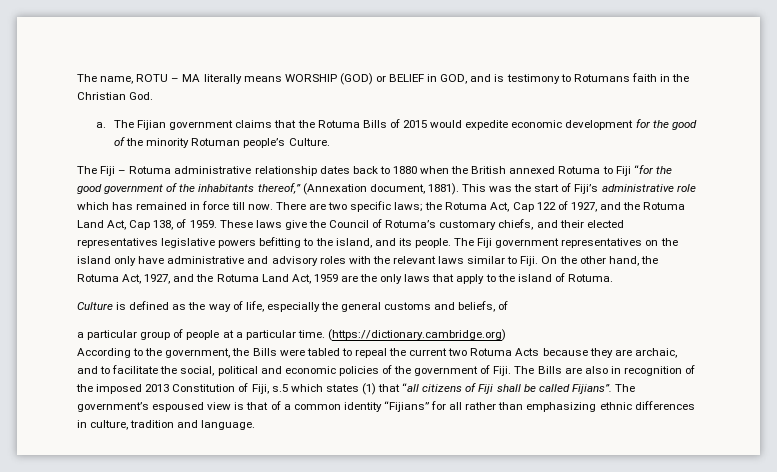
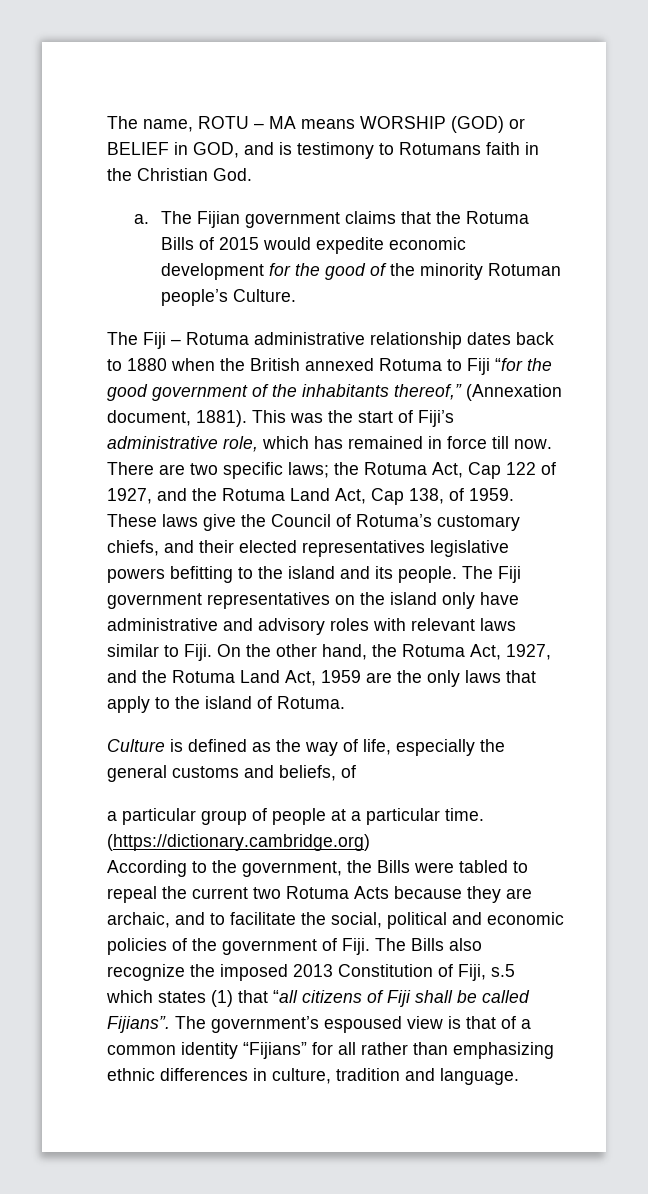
[203,74,242,84] literally -> (296, 122) none
[676,184,696,192] role -> [223,436,258,452] role,
[335,238,372,248] island, -> [288,566,335,579] island
[372,256,390,264] the -> (406, 624) none
[564,365,696,376] are also in recognition of -> [449,938,482,951] [107,964,185,981] also recognize

